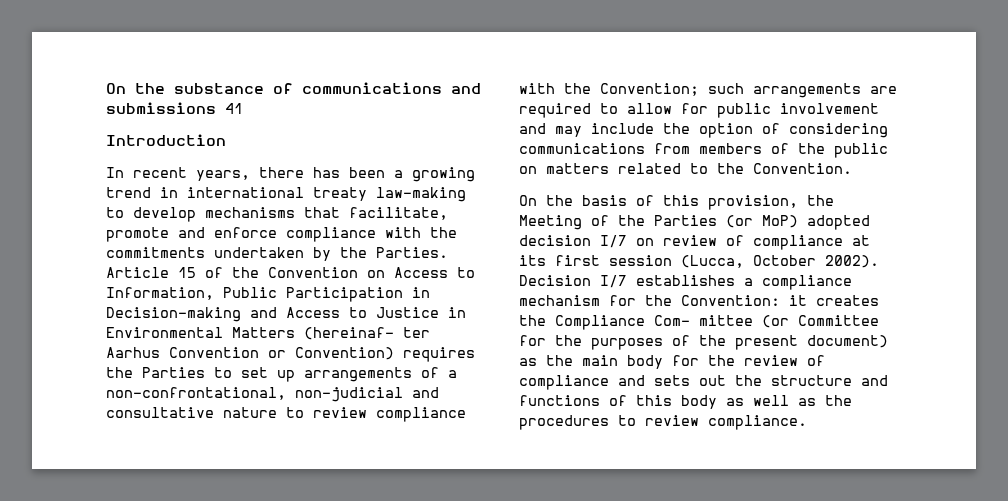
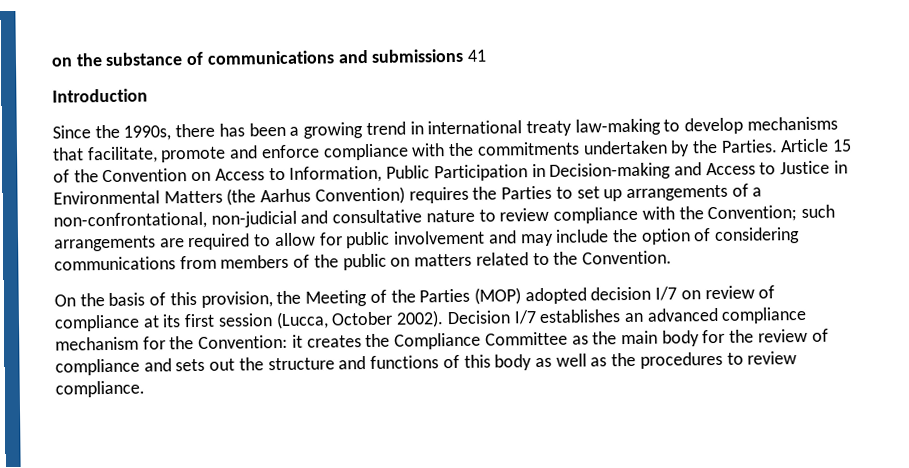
[106,83,126,94] On -> [51,57,73,67] on
[106,167,250,181] In recent years, -> [52,124,172,141] Since the 1990s,
[304,327,430,340] [106,347,286,358] (hereinaf- ter Aarhus Convention or -> [226,188,312,206] (the Aarhus
[726,215,798,228] (or MoP) -> [473,287,521,305] (MOP)
[744,278,753,286] a -> [623,307,719,323] an advanced
[654,315,879,328] [519,335,888,350] Com- mittee (or Committee for the purposes of the present document) -> [484,331,568,346] Committee

